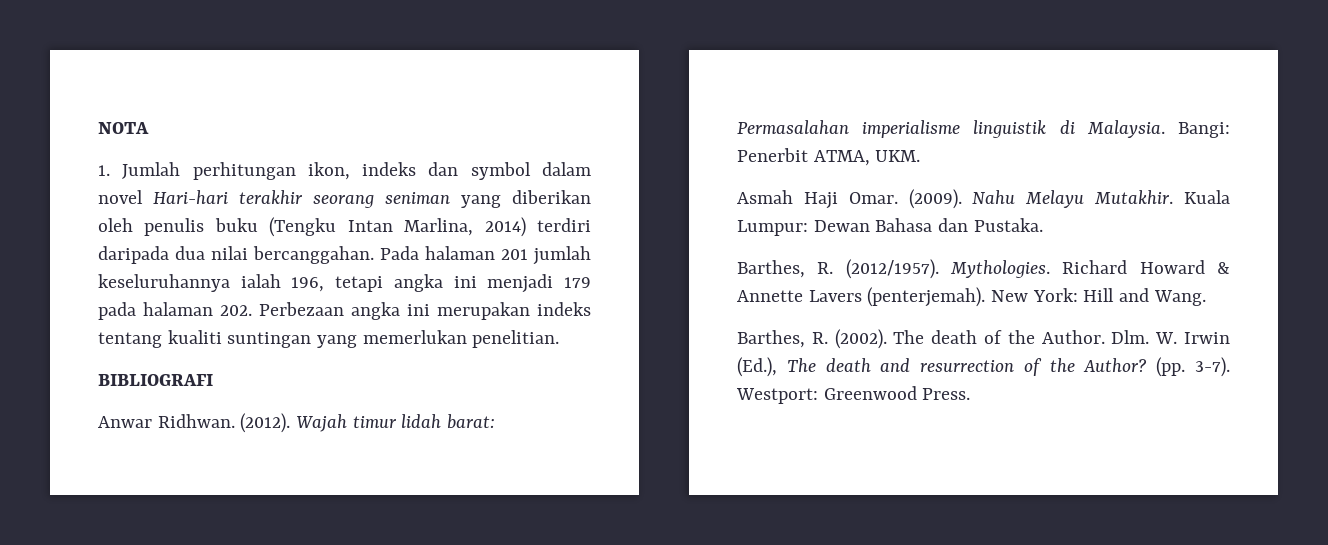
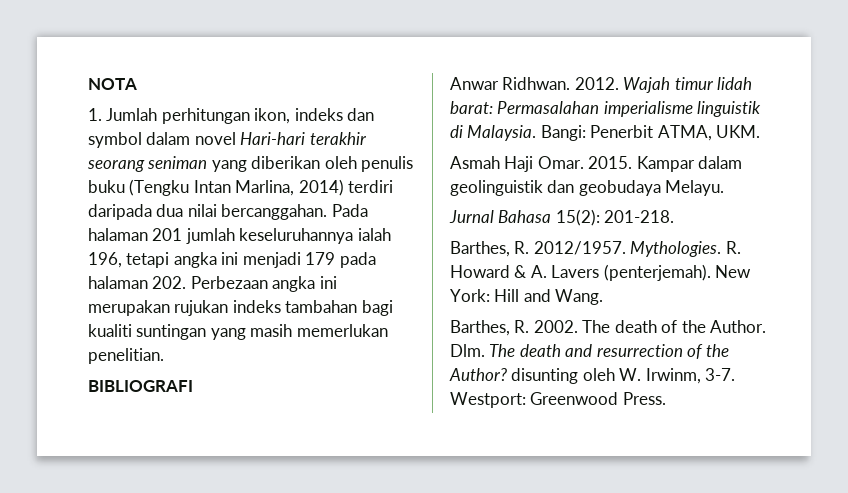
[537,302,591,316] [98,332,162,348] indeks tentang -> [174,300,393,316] rujukan indeks tambahan bagi
(358, 341) none -> [250,324,293,337] masih
[240,413,291,433] (2012). -> [574,77,619,90] 2012.
[908,189,1230,209] [737,218,1043,236] [737,259,1128,279] (2009). Nahu Melayu Mutakhir. Kuala Lumpur: Dewan Bahasa dan Pustaka. // Barthes, R. (2012/1957). Mythologies. Richard -> [588,156,743,172] [450,180,725,196] [449,209,675,226] [450,241,741,257] 2015. Kampar dalam geolinguistik dan geobudaya Melayu. // Jurnal Bahasa 15(2): 201-218. // Barthes, R. 2012/1957. Mythologies. R.
[737,290,803,302] Annette -> [530,265,547,278] A.
[834,329,887,349] (2002). -> [533,320,578,333] 2002.
[1155,332,1230,344] [737,357,777,377] W. Irwin (Ed.), -> (485, 350) none
[1156,357,1230,377] (pp. 3-7). -> [511,368,736,384] disunting oleh W. Irwinm, 3-7.

